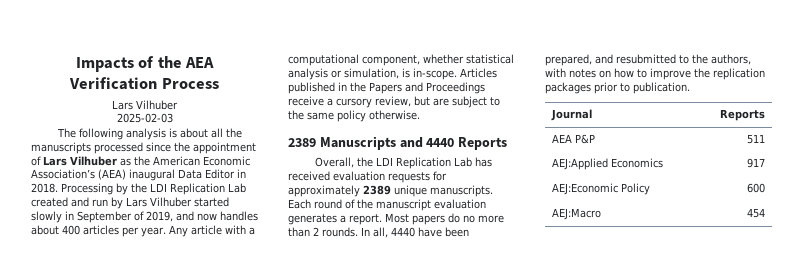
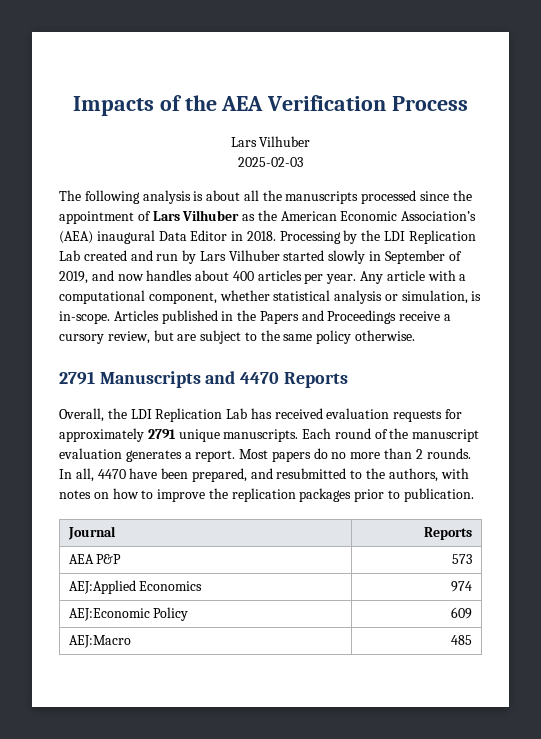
[288,138,316,147] 2389 -> [59,371,95,385] 2791
[426,138,455,147] 4440 -> [240,372,280,384] 4470
[363,185,391,195] 2389 -> [147,429,176,439] 2791
[391,227,415,237] 4440 -> [97,469,126,479] 4470
[746,134,765,144] 511 -> [452,554,473,564] 573
[746,158,765,168] 917 -> [451,581,473,592] 974
[746,183,765,193] 600 -> [451,607,473,619] 609
[746,208,765,218] 454 -> [451,635,473,645] 485

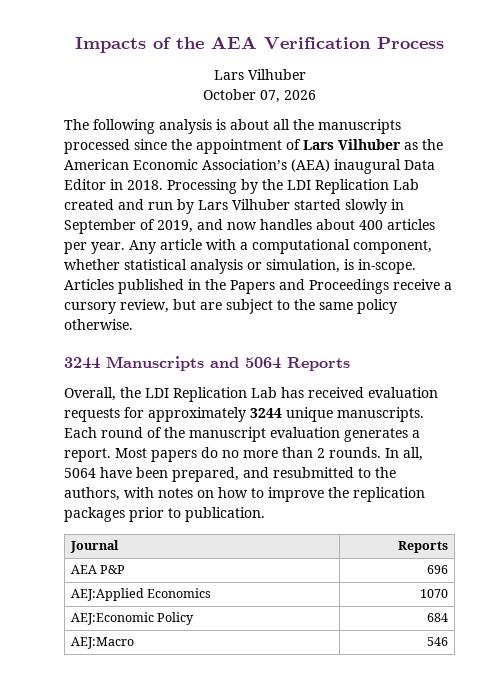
[238,157,303,167] 2025-02-03 -> [203,89,316,103] October 07, 2026
[59,371,95,385] 2791 -> [64,357,100,369] 3244
[240,372,280,384] 4470 -> [245,357,281,369] 5064
[147,429,176,439] 2791 -> [250,408,282,418] 3244
[97,469,126,479] 4470 -> [64,468,96,478] 5064
[452,554,473,564] 573 -> [427,565,449,574] 696
[451,581,473,592] 974 -> [420,589,449,598] 1070
[451,607,473,619] 609 -> [427,613,449,622] 684
[451,635,473,645] 485 -> [427,637,449,646] 546

